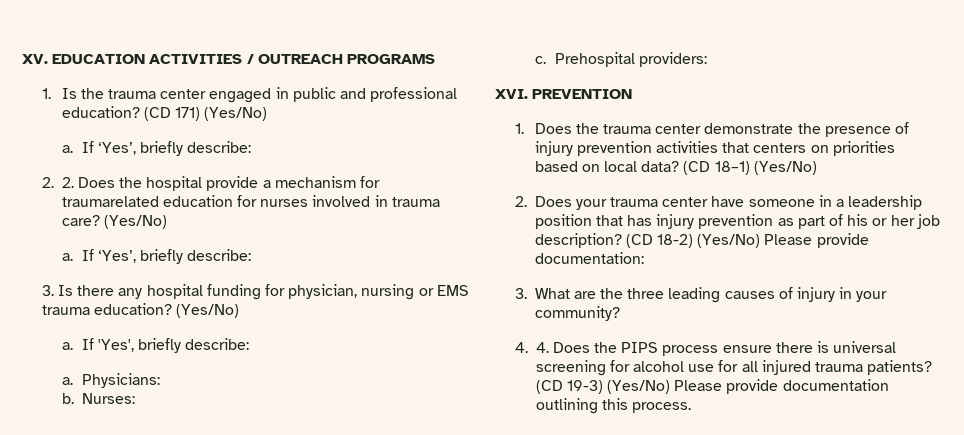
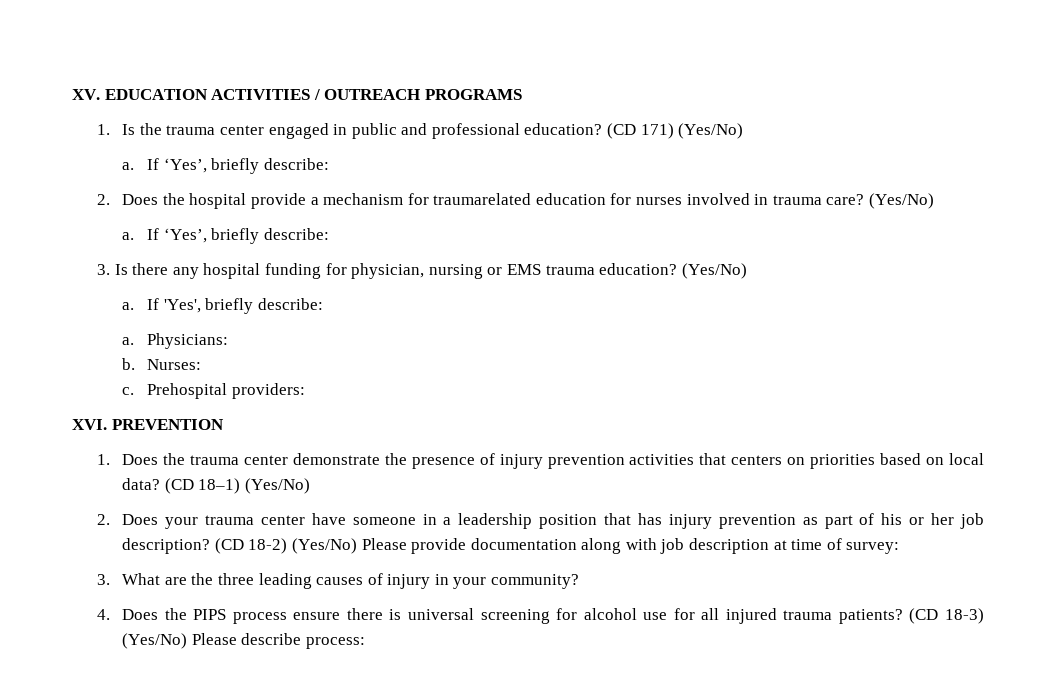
[61,177,74,188] 2. -> (111, 199) none
[534,252,644,264] documentation: -> [470,538,900,554] documentation along with job description at time of survey:
[535,342,549,353] 4. -> (111, 614) none
[566,379,889,394] [535,398,691,414] 19-3) (Yes/No) Please provide documentation outlining this process. -> [944,608,984,624] [122,633,365,649] 18-3) (Yes/No) Please describe process:

